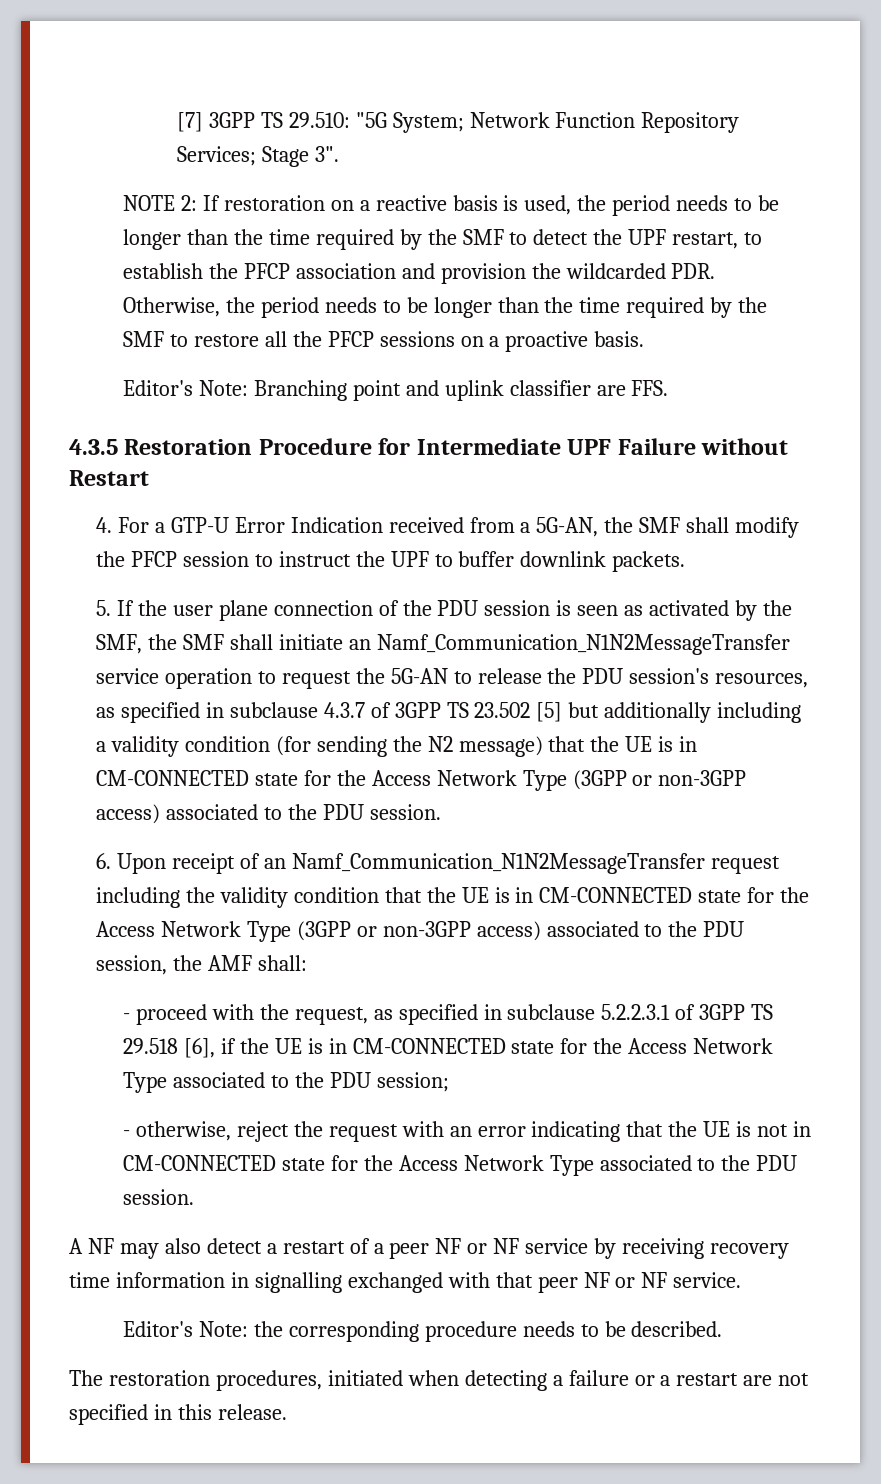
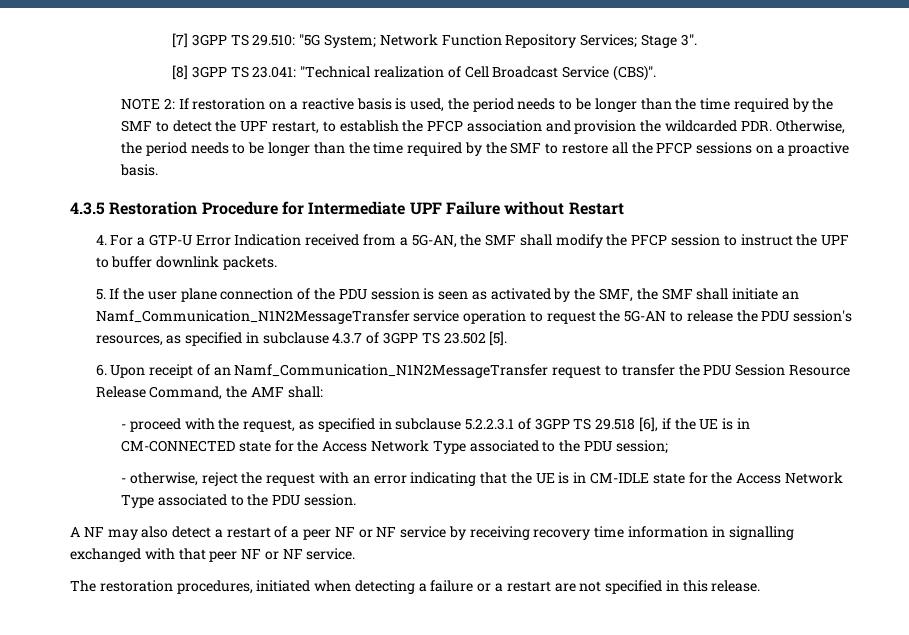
(339, 154) none -> [172,65,656,81] // [8] 3GPP TS 23.041: "Technical realization of Cell Broadcast Service (CBS)".
[122,380,669,401] // Editor's Note: Branching point and uplink classifier are FFS. -> (159, 170) none
[536,702,802,723] [95,736,698,757] [95,770,747,791] [95,804,441,824] [5] but additionally including a validity condition (for sending the N2 message) that the UE is in CM-CONNECTED state for the Access Network Type (3GPP or non-3GPP access) associated to the PDU session. -> [489,331,508,346] [5].
[95,887,810,908] [95,921,745,942] [95,955,167,975] including the validity condition that the UE is in CM-CONNECTED state for the Access Network Type (3GPP or non-3GPP access) associated to the PDU session, -> [604,364,850,376] [95,386,223,400] to transfer the PDU Session Resource Release Command,
[757,1121,812,1137] [122,1155,276,1171] not in CM-CONNECTED -> [573,472,649,484] in CM-IDLE
[122,1321,723,1342] // Editor's Note: the corresponding procedure needs to be described. -> (356, 554) none

